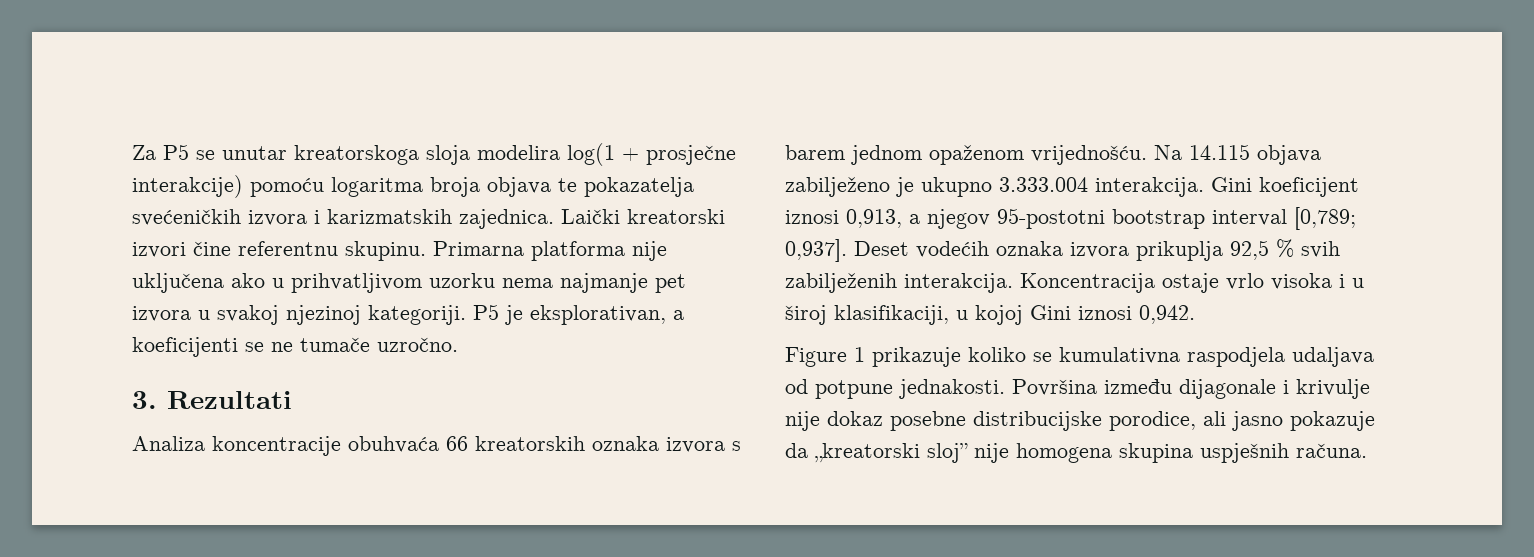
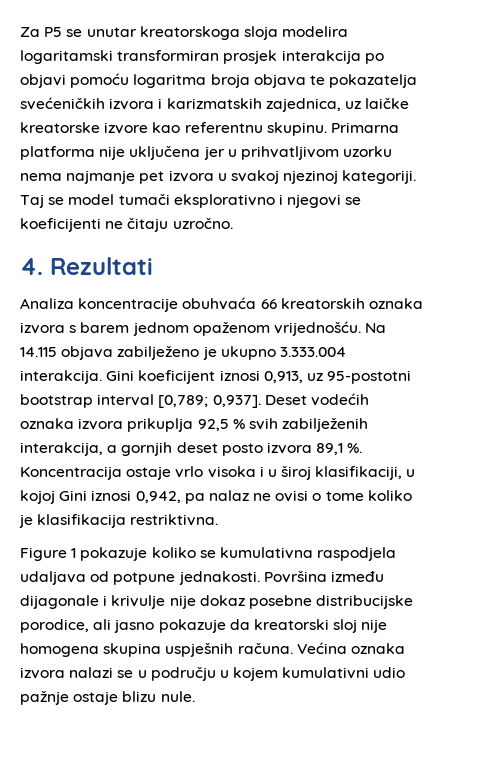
[567,143,736,166] [132,175,243,198] log(1 + prosječne interakcije) -> [20,50,384,64] [20,74,66,88] logaritamski transformiran prosjek interakcija po objavi
[459,209,725,229] [132,241,231,258] zajednica. Laički kreatorski izvori čine -> [265,98,410,112] [20,122,181,134] zajednica, uz laičke kreatorske izvore kao
[231,273,265,288] ako -> [203,146,225,160] jer
[473,304,684,325] [132,337,370,357] P5 je eksplorativan, a koeficijenti se ne tumače -> [20,194,362,208] [20,218,169,232] Taj se model tumači eksplorativno i njegovi se koeficijenti ne čitaju
[132,391,157,409] 3. -> [20,258,43,275] 4.
[909,209,990,229] a njegov -> [306,373,323,381] uz
[904,273,1013,293] interakcija. -> [20,442,363,456] interakcija, a gornjih deset posto izvora 89,1 %.
[1139,305,1195,324] 0,942. -> [135,490,412,504] [19,514,219,528] 0,942, pa nalaz ne ovisi o tome koliko je klasifikacija restriktivna.
[872,347,961,367] prikazuje -> [80,547,148,561] pokazuje
[815,443,968,463] „kreatorski sloj” -> [253,619,358,633] kreatorski sloj
(1367, 450) none -> [296,642,405,654] [20,667,406,681] [20,691,195,705] Većina oznaka izvora nalazi se u području u kojem kumulativni udio pažnje ostaje blizu nule.

